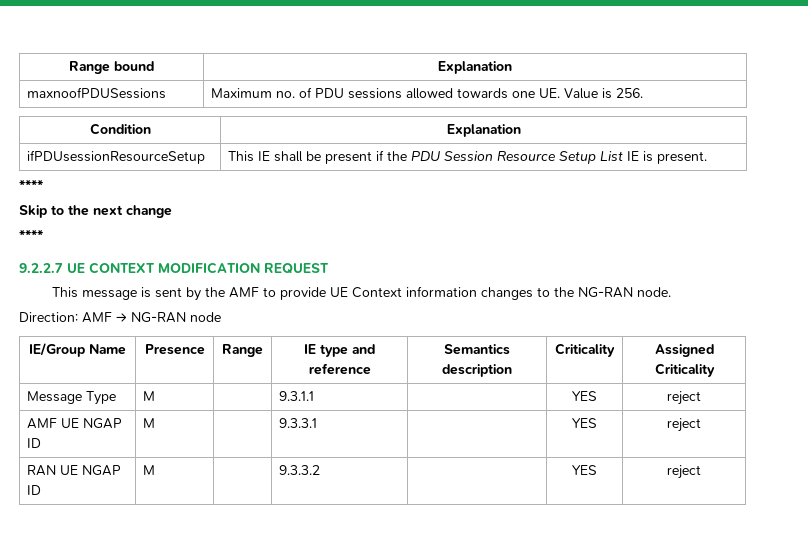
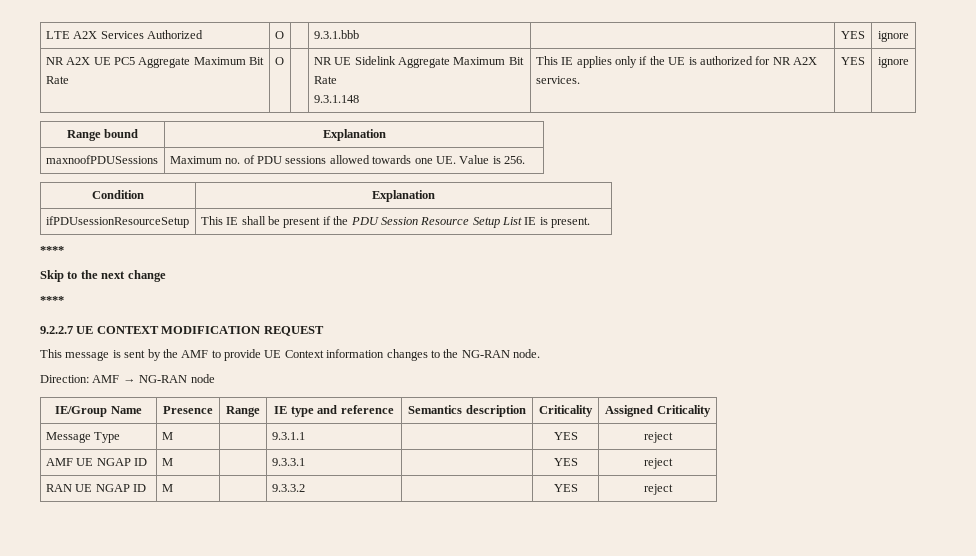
(69, 67) none -> [45,30,204,39] [274,31,284,39] [313,30,359,39] [841,31,865,39] [878,31,909,42] [45,57,265,68] [45,76,69,84] [274,57,284,65] [313,56,524,68] [313,76,337,84] [313,95,359,103] [535,56,818,68] [535,76,580,84] [841,57,865,65] [878,57,909,68] LTE A2X Services Authorized | O | | 9.3.1.bbb | | YES | ignore // NR A2X UE PC5 Aggregate Maximum Bit Rate | O | | NR UE Sidelink Aggregate Maximum Bit Rate // 9.3.1.148 | This IE applies only if the UE is authorized for NR A2X services. | YES | ignore //

